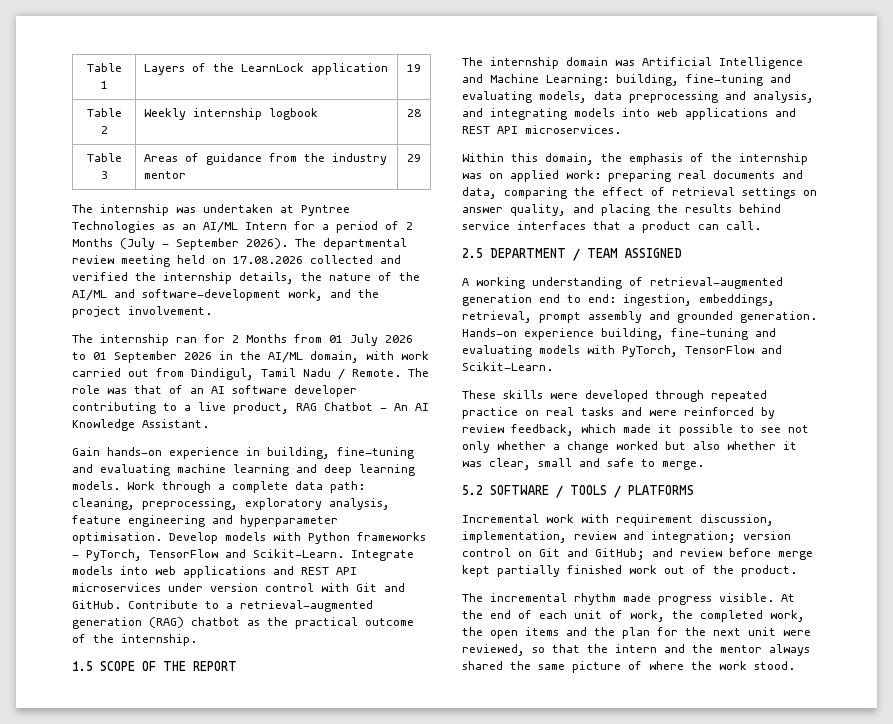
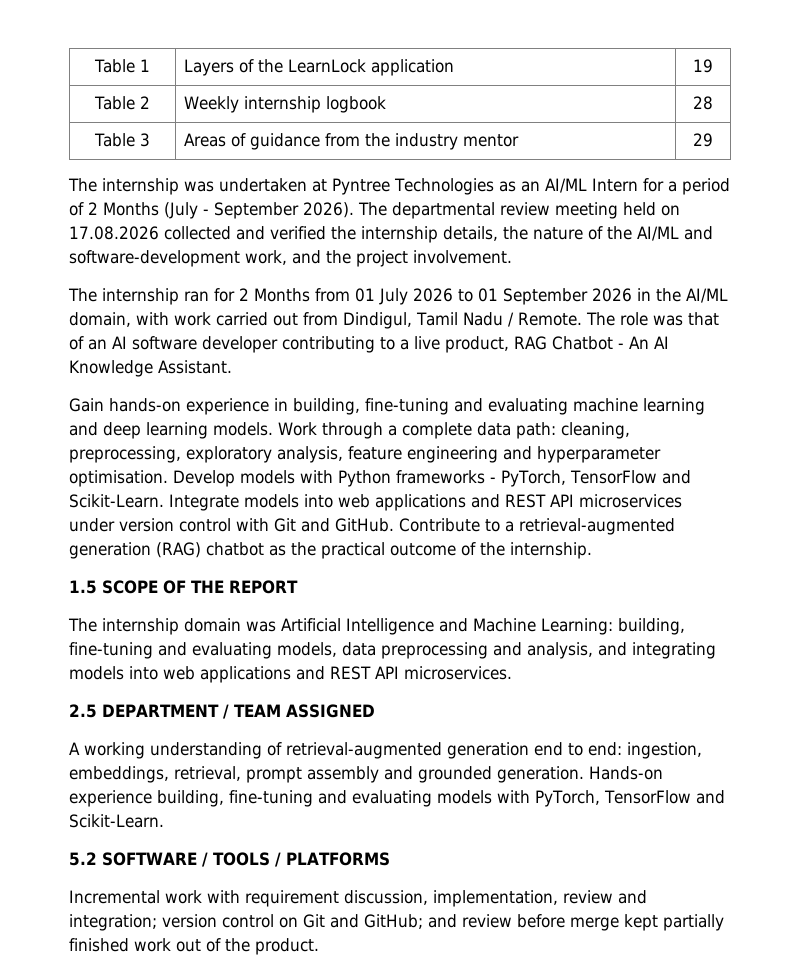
[462,153,808,165] [462,170,803,182] [462,187,817,199] [462,204,781,216] [462,221,761,233] // Within this domain, the emphasis of the internship was on applied work: preparing real documents and data, comparing the effect of retrieval settings on answer quality, and placing the results behind service interfaces that a product can call. -> (512, 673) none
[462,390,767,402] [462,407,775,419] [462,424,809,436] [462,441,797,453] [462,458,704,470] // These skills were developed through repeated practice on real tasks and were reinforced by review feedback, which made it possible to see not only whether a change worked but also whether it was clear, small and safe to merge. -> (164, 821) none
[462,593,795,605] [462,610,805,622] [462,627,811,639] [462,644,810,656] [462,661,795,673] // The incremental rhythm made progress visible. At the end of each unit of work, the completed work, the open items and the plan for the next unit were reviewed, so that the intern and the mentor always shared the same picture of where the work stood. -> (319, 946) none

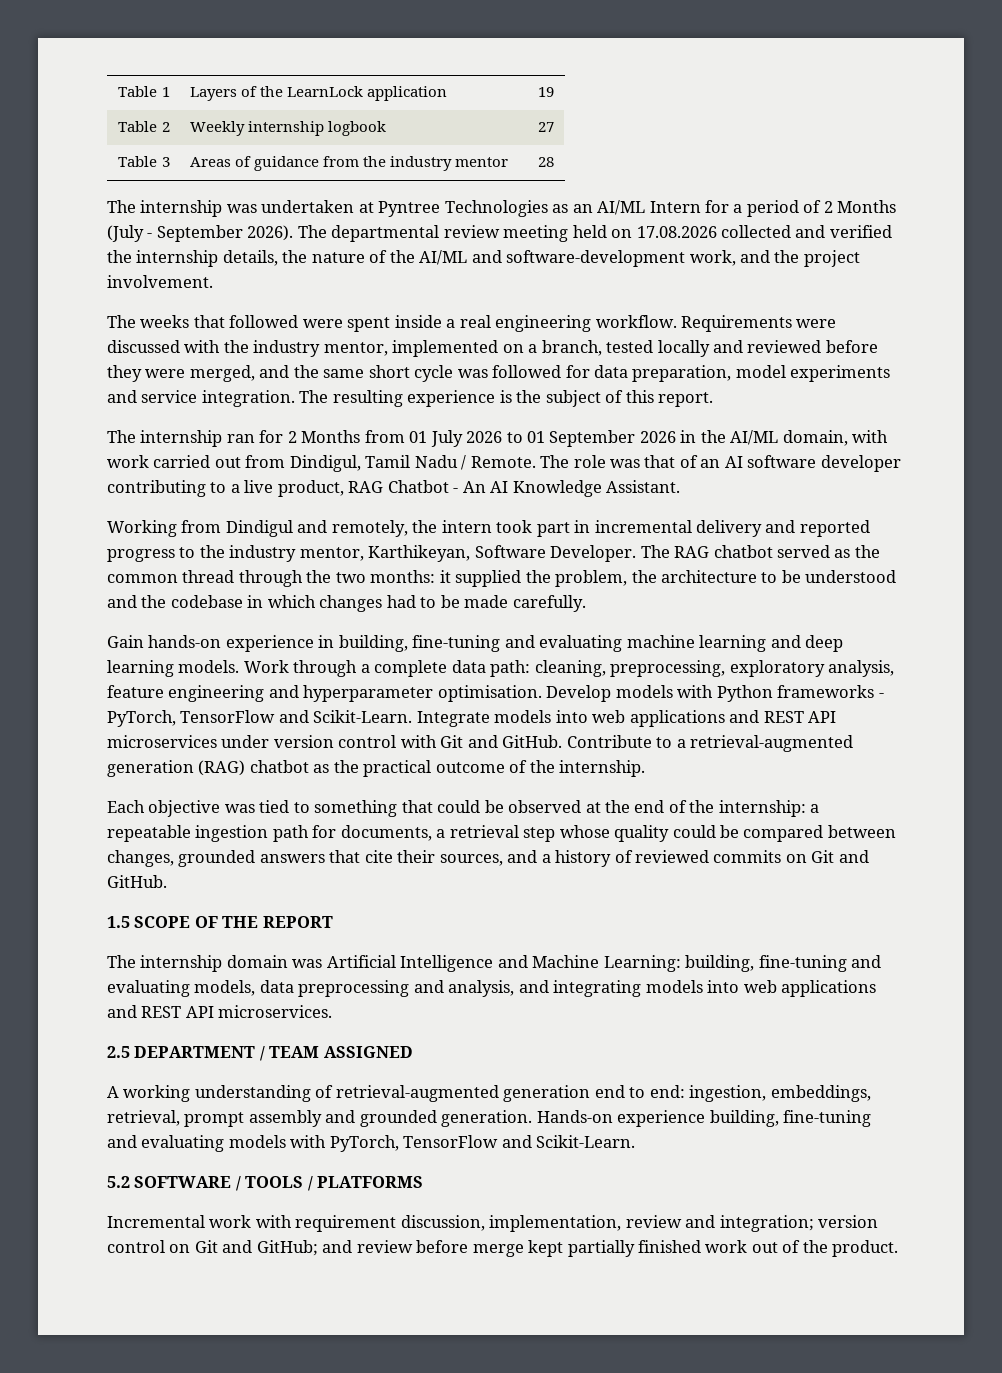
[693,96,713,110] 28 -> [538,122,554,132] 27
[693,133,713,147] 29 -> [538,157,554,167] 28
(512, 257) none -> [107,315,837,332] [107,340,878,357] [107,365,891,382] [107,390,714,407] // The weeks that followed were spent inside a real engineering workflow. Requirements were discussed with the industry mentor, implemented on a branch, tested locally and reviewed before they were merged, and the same short cycle was followed for data preparation, model experiments and service integration. The resulting experience is the subject of this report.
(232, 367) none -> [107,520,870,537] [107,545,880,562] [107,570,897,587] [107,595,586,612] // Working from Dindigul and remotely, the intern took part in incremental delivery and reported progress to the industry mentor, Karthikeyan, Software Developer. The RAG chatbot served as the common thread through the two months: it supplied the problem, the architecture to be understood and the codebase in which changes had to be made carefully.
(592, 550) none -> [107,800,820,817] [107,825,896,842] [107,850,869,867] [107,875,167,888] // Each objective was tied to something that could be observed at the end of the internship: a repeatable ingestion path for documents, a retrieval step whose quality could be compared between changes, grounded answers that cite their sources, and a history of reviewed commits on Git and GitHub.

